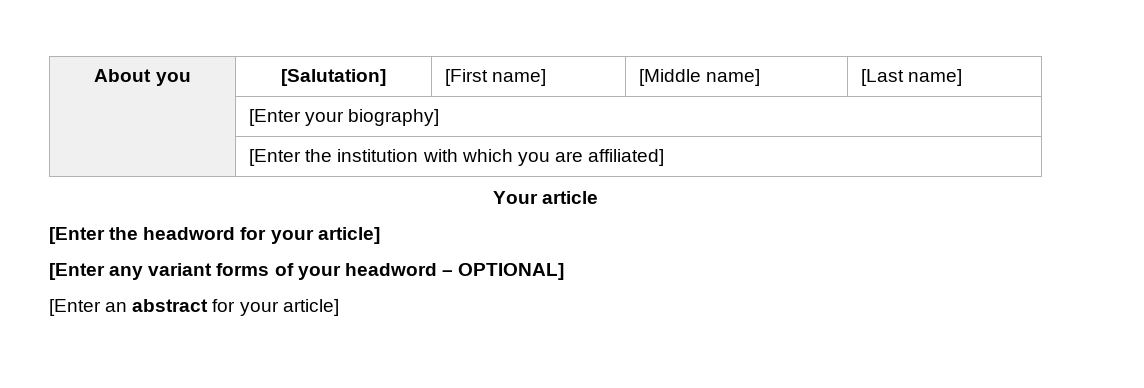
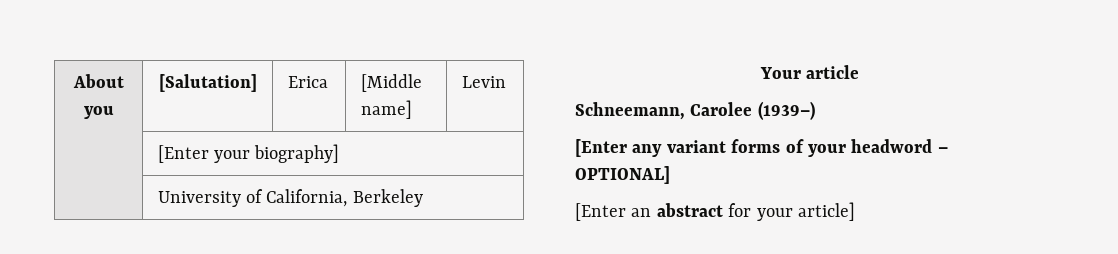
[445,69,547,86] [First name] -> [287,76,328,88] Erica
[861,69,963,86] [Last name] -> [461,76,506,88] Levin
[249,149,665,166] [492,191,599,204] [49,227,380,244] [Enter the institution with which you are affiliated] // Your article // [Enter the headword for your article] -> [157,189,423,207] [759,65,860,79] [575,101,815,120] University of California, Berkeley // Your article // Schneemann, Carolee (1939–)

